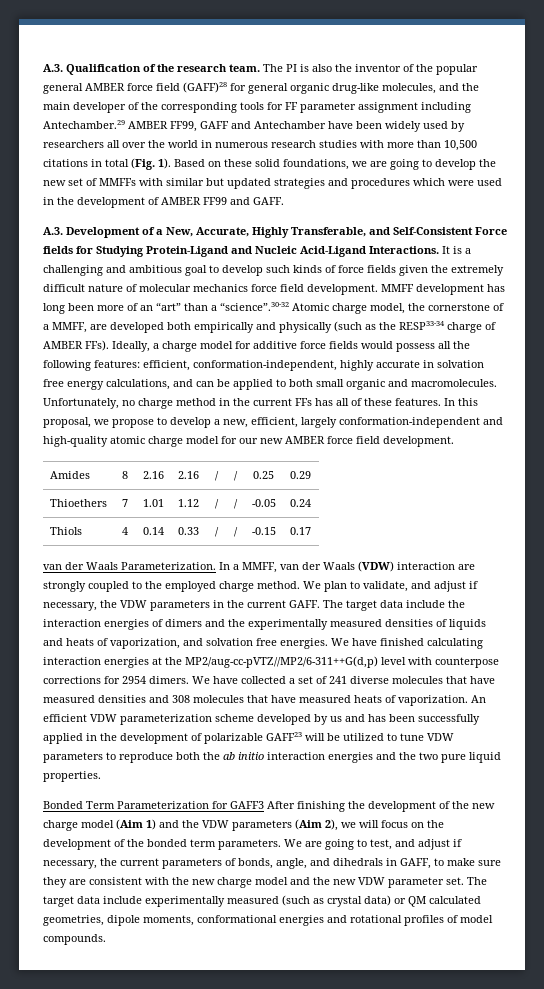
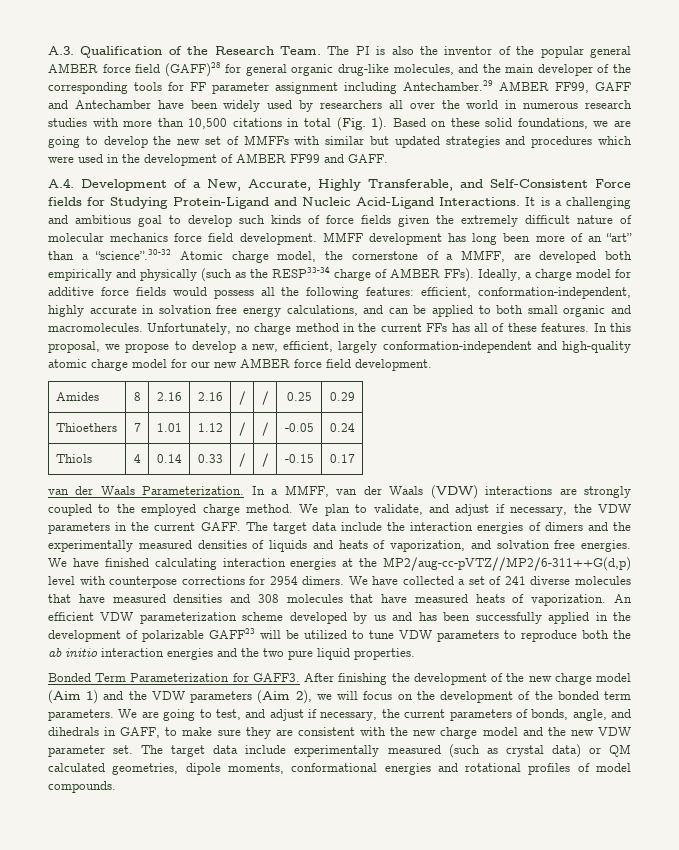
[177,64,260,72] research team. -> [214,46,321,55] Research Team.
[43,227,63,235] A.3. -> [48,178,74,188] A.4.
[397,562,455,570] interaction -> [485,486,553,495] interactions
[230,801,264,809] GAFF3 -> [252,673,300,682] GAFF3.

